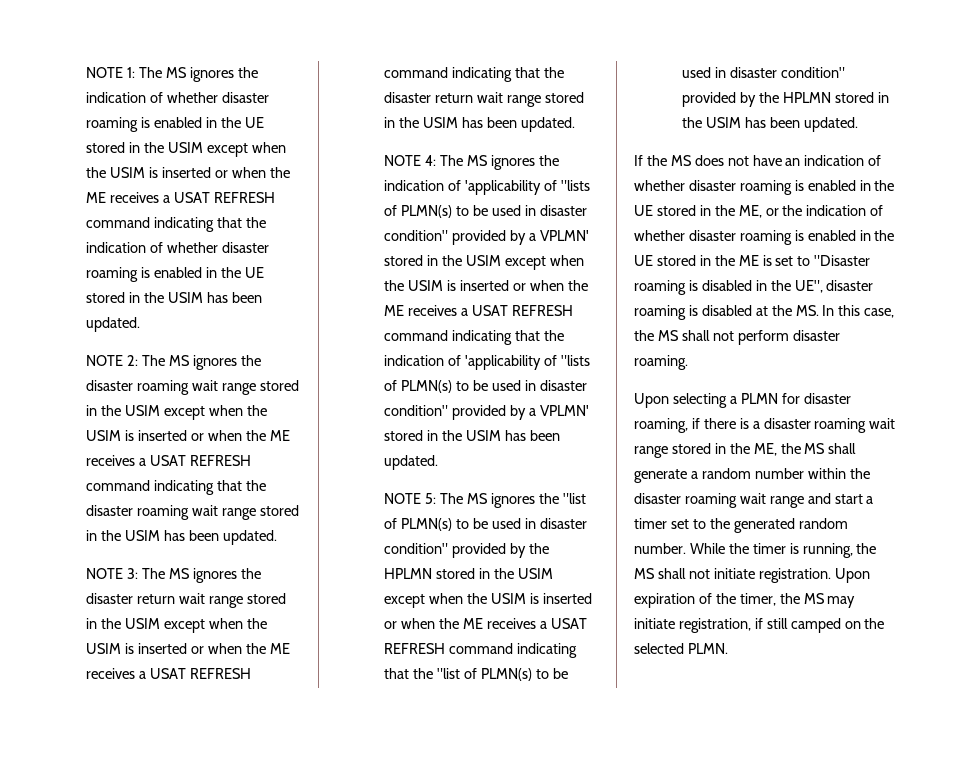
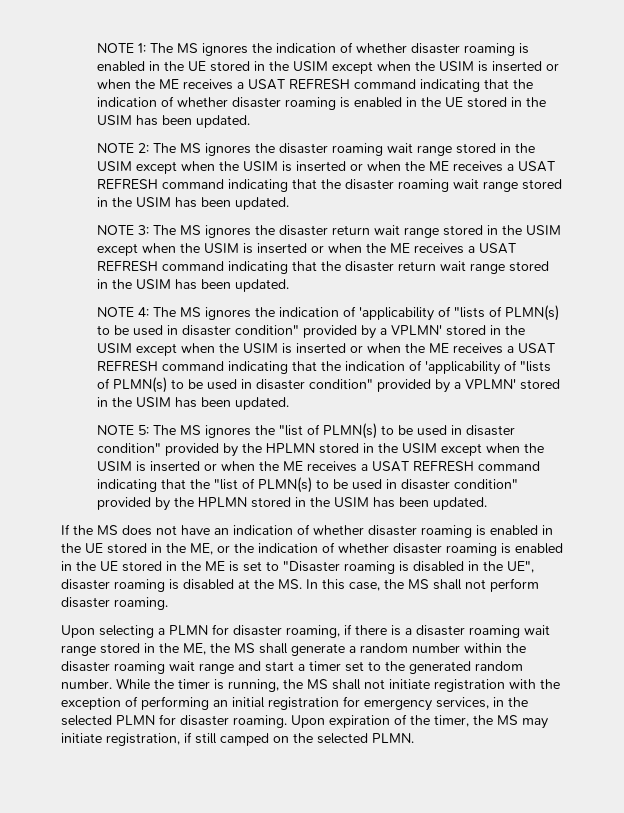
[758,568,831,583] registration. -> [434,679,560,692] [61,696,528,711] [61,714,287,728] registration with the exception of performing an initial registration for emergency services, in the selected PLMN for disaster roaming.

